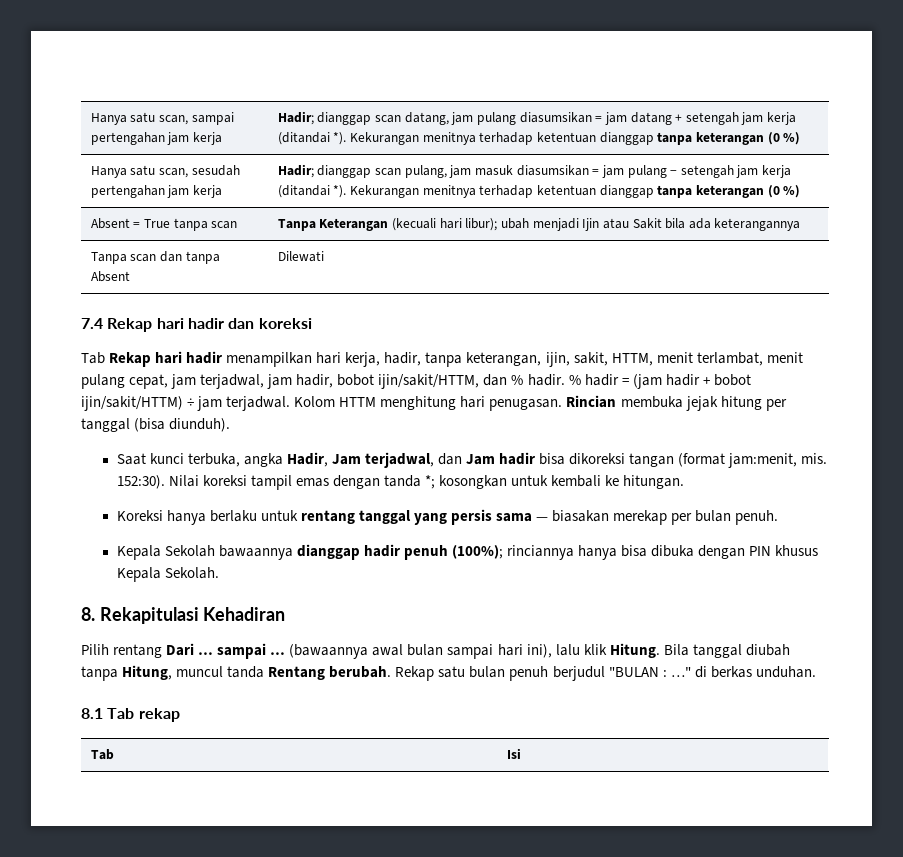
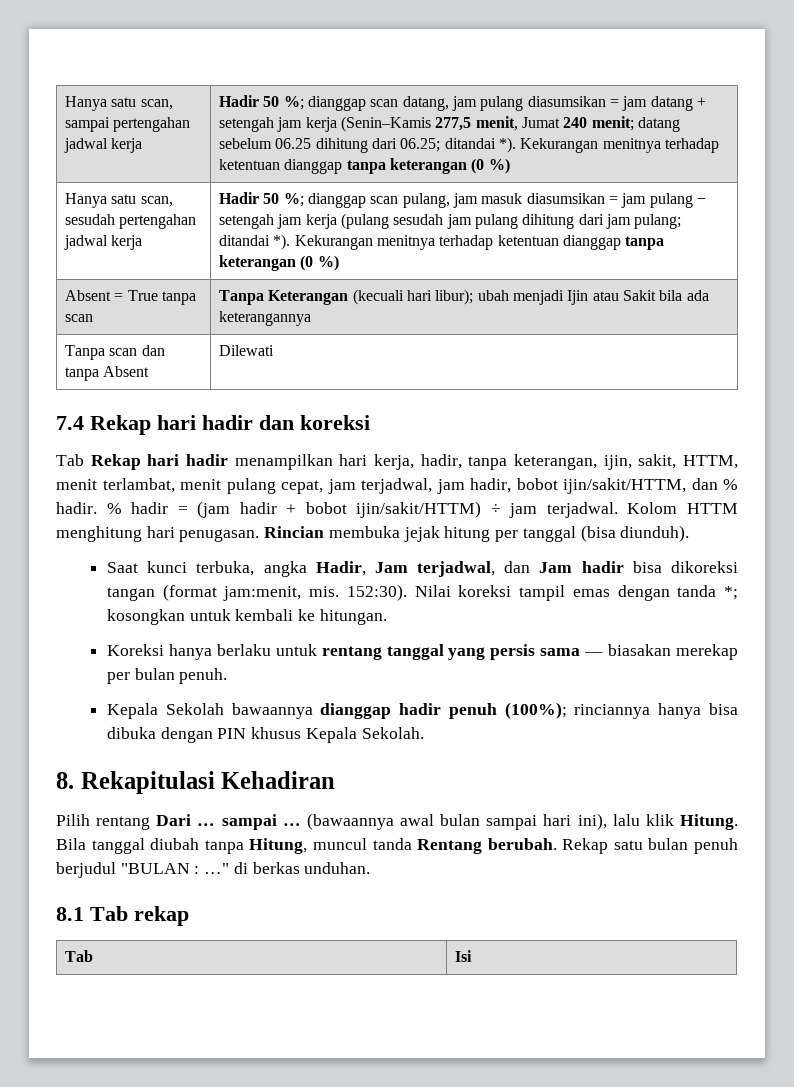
[167,132,222,145] [277,111,314,125] jam kerja | Hadir; -> [63,138,143,153] [218,95,304,110] jadwal kerja | Hadir 50 %;
[277,132,330,145] (ditandai -> [340,116,680,132] [218,138,496,153] (Senin–Kamis 277,5 menit, Jumat 240 menit; datang sebelum 06.25 dihitung dari 06.25; ditandai
[167,185,222,198] [277,164,314,178] jam kerja | Hadir; -> [63,235,143,250] [218,192,304,207] jadwal kerja | Hadir 50 %;
[277,185,330,198] (ditandai -> [340,213,682,229] [218,235,270,246] (pulang sesudah jam pulang dihitung dari jam pulang; ditandai

